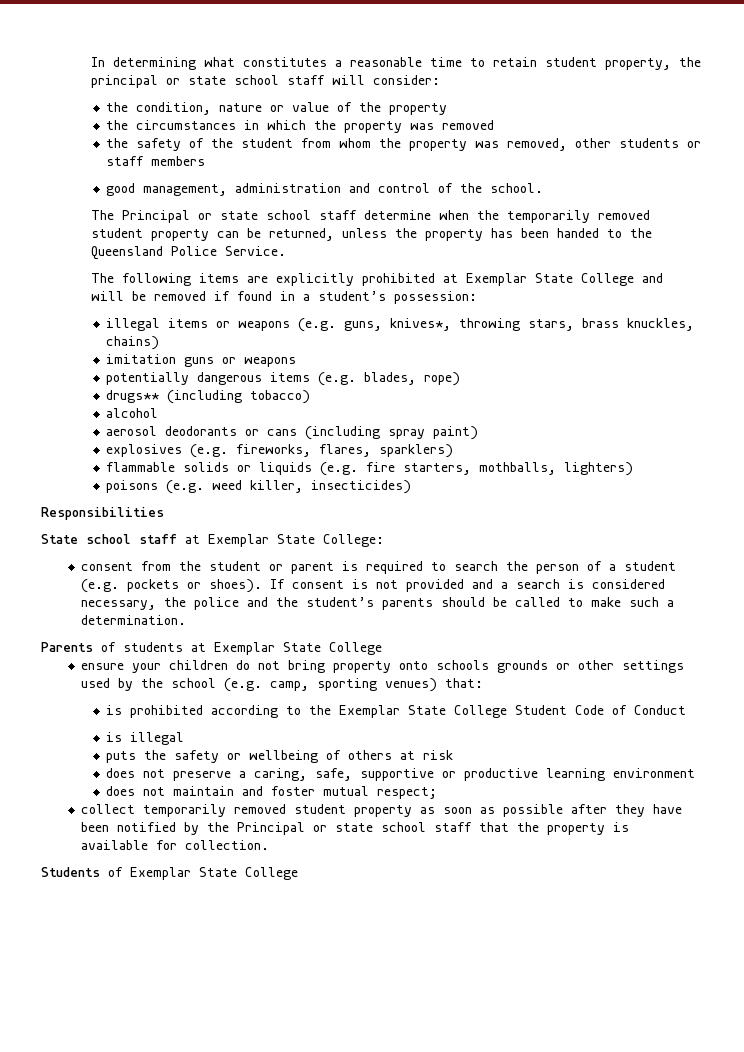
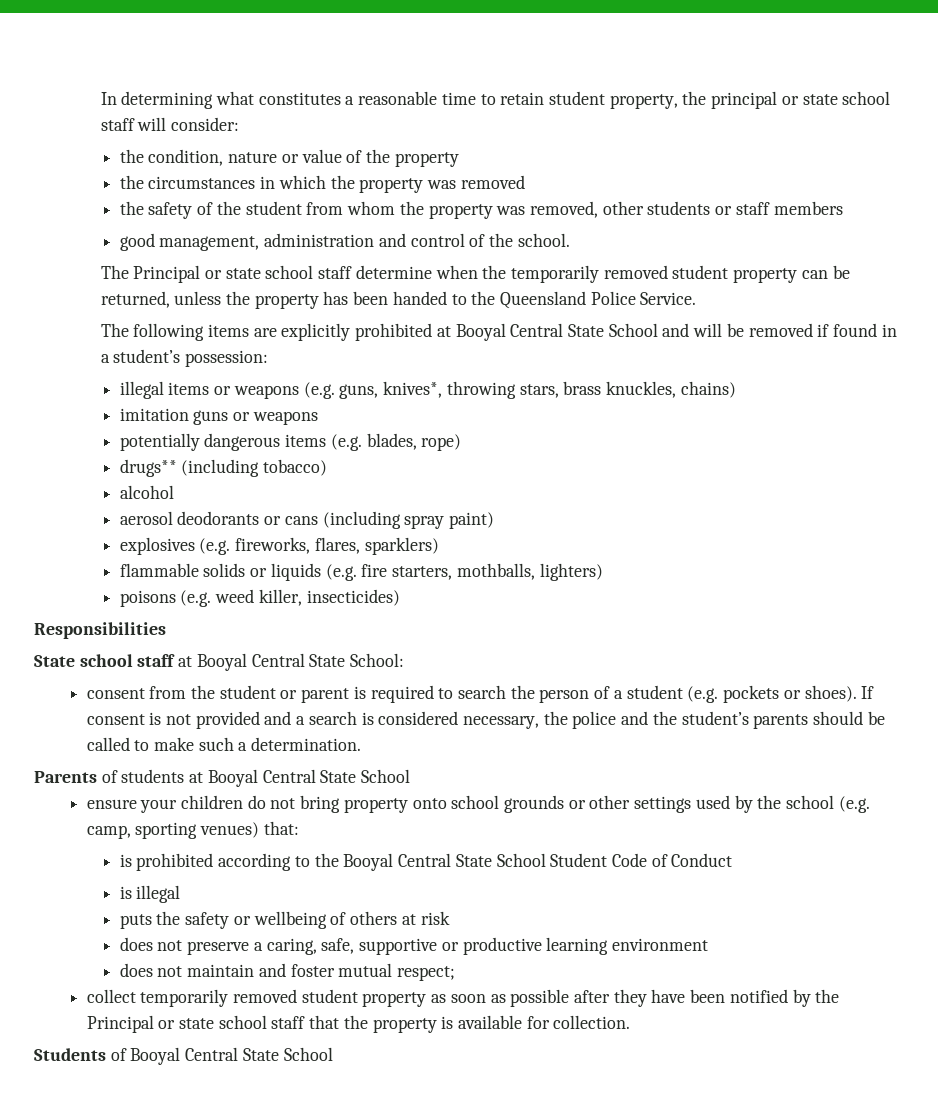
[465,273,634,286] Exemplar State College -> [455,323,658,341] Booyal Central State School
[208,534,384,547] Exemplar State College: -> [196,653,405,671] Booyal Central State School:
[214,642,382,655] Exemplar State College -> [207,769,411,787] Booyal Central State School
[436,660,490,670] schools -> [451,795,500,809] school
[339,705,508,718] Exemplar State College -> [343,853,546,871] Booyal Central State School
[130,867,298,880] Exemplar State College -> [130,1047,333,1065] Booyal Central State School

